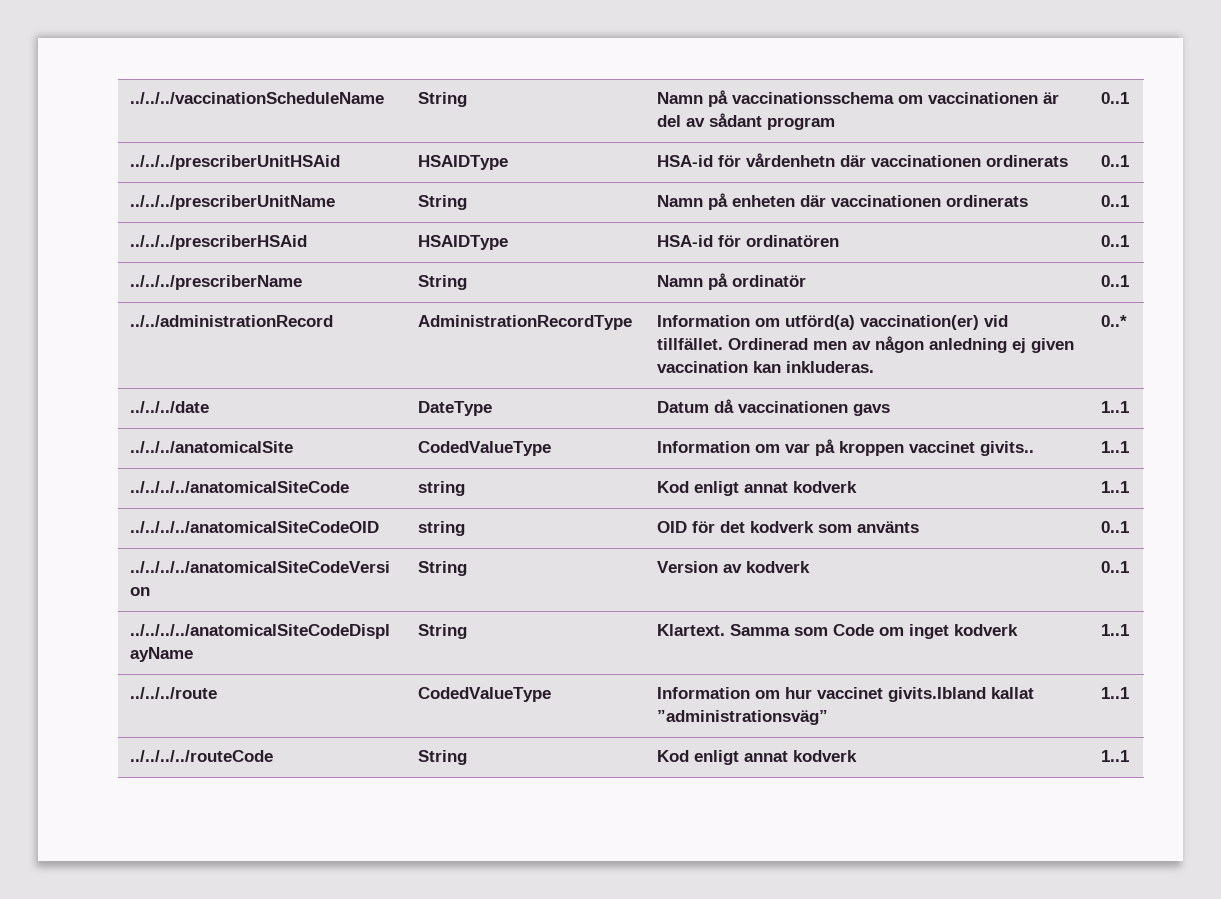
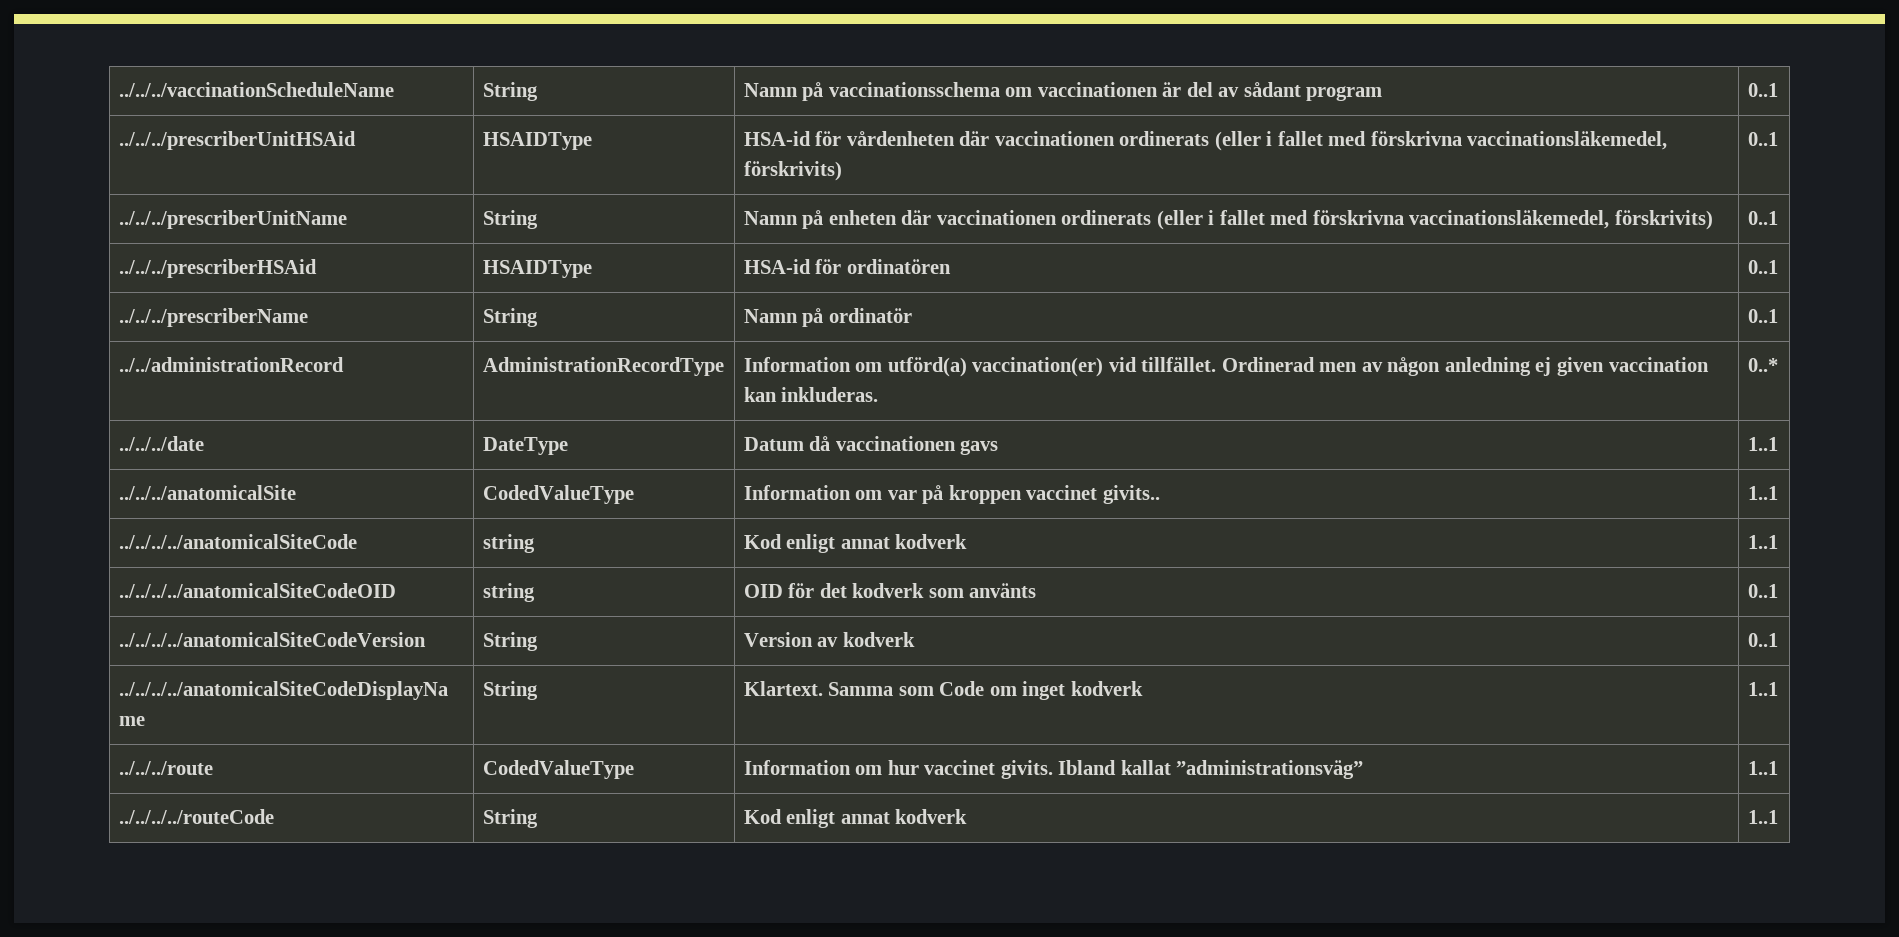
[746,153,1069,167] vårdenhetn där vaccinationen ordinerats -> [846,131,1668,151] [743,161,842,181] vårdenheten där vaccinationen ordinerats (eller i fallet med förskrivna vaccinationsläkemedel, förskrivits)
(1029, 201) none -> [1156,210,1714,230] (eller i fallet med förskrivna vaccinationsläkemedel, förskrivits)
[888,687,987,702] givits.Ibland -> [1000,760,1117,779] givits. Ibland

